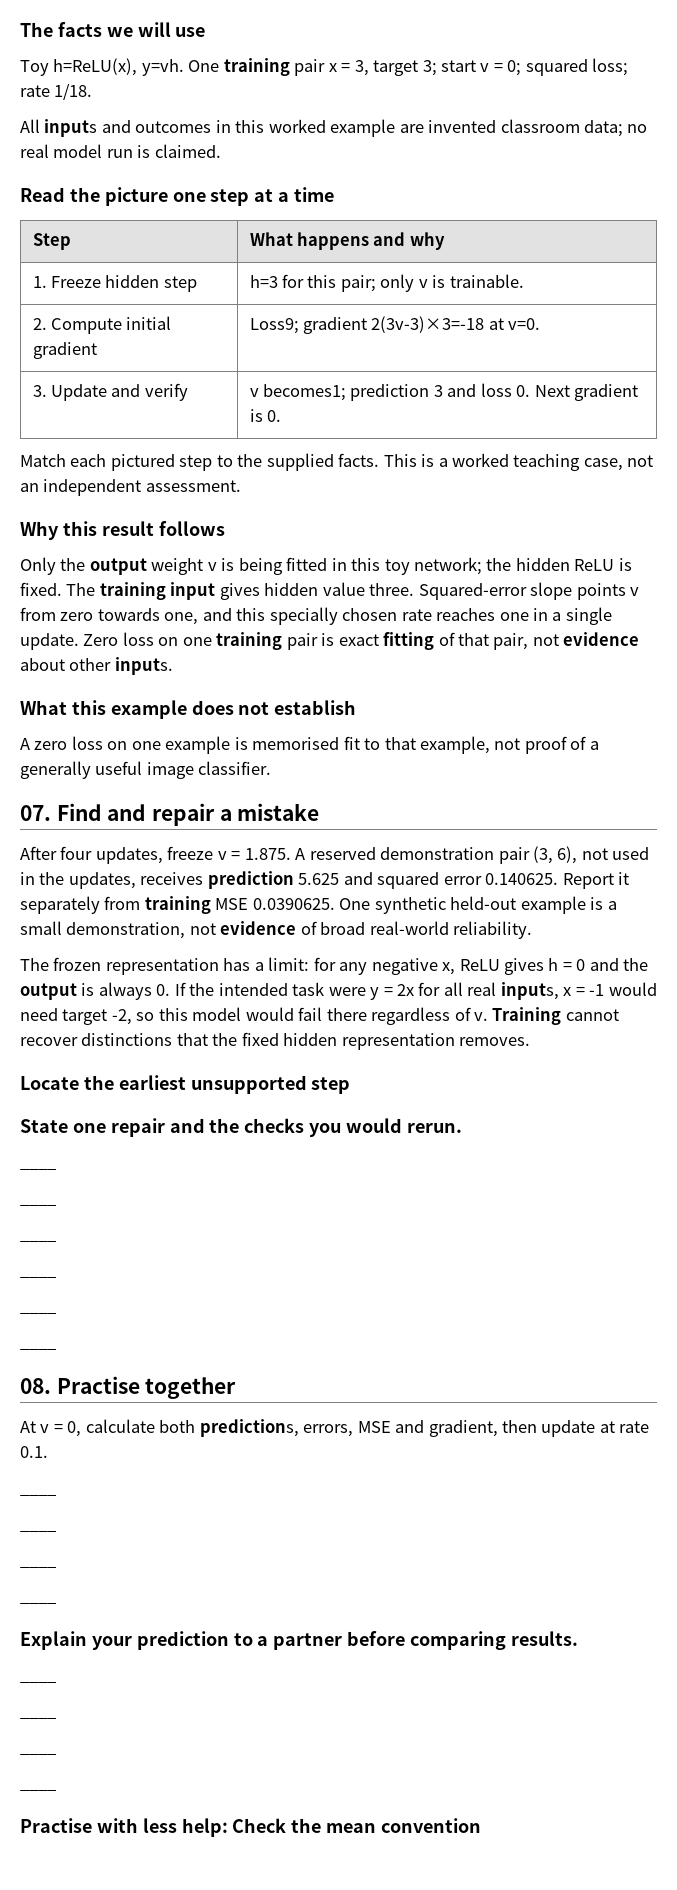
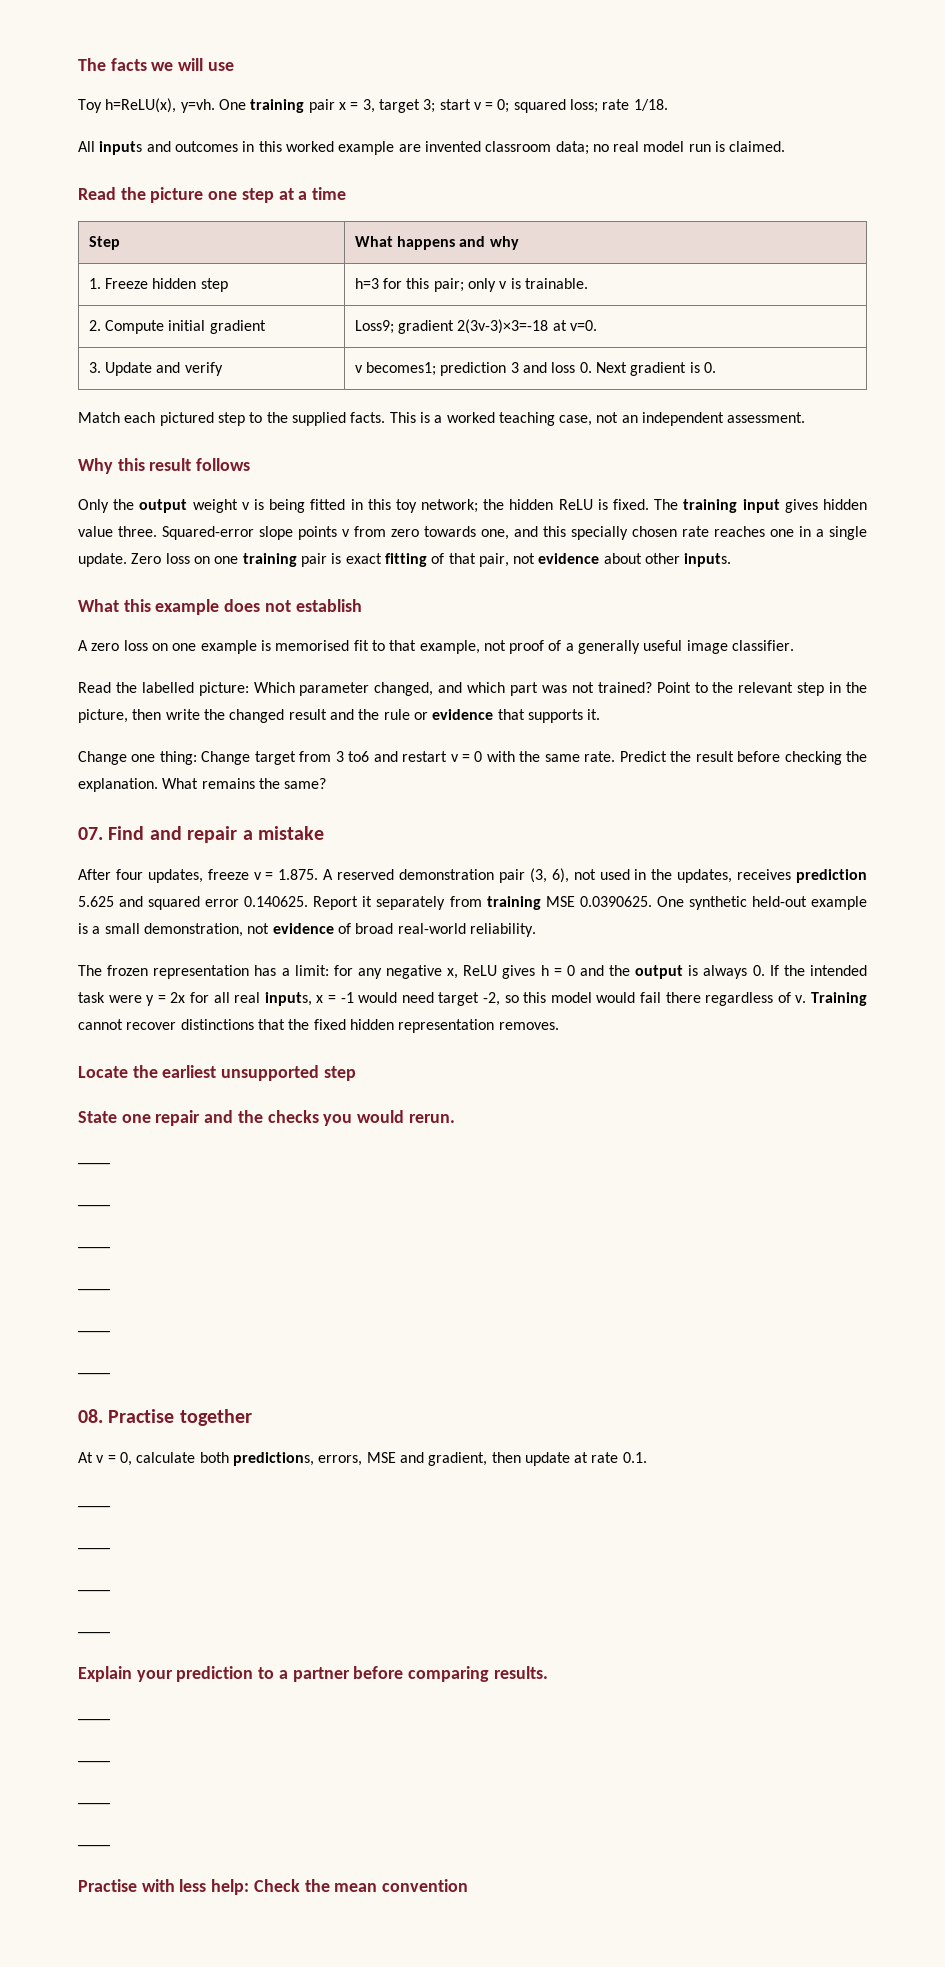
(272, 768) none -> [78,682,868,696] [78,709,601,723] [78,751,868,765] [78,778,327,792] // Read the labelled picture: Which parameter changed, and which part was not trained? Point to the relevant step in the picture, then write the changed result and the rule or evidence that supports it. // Change one thing: Change target from 3 to6 and restart v = 0 with the same rate. Predict the result before checking the explanation. What remains the same?

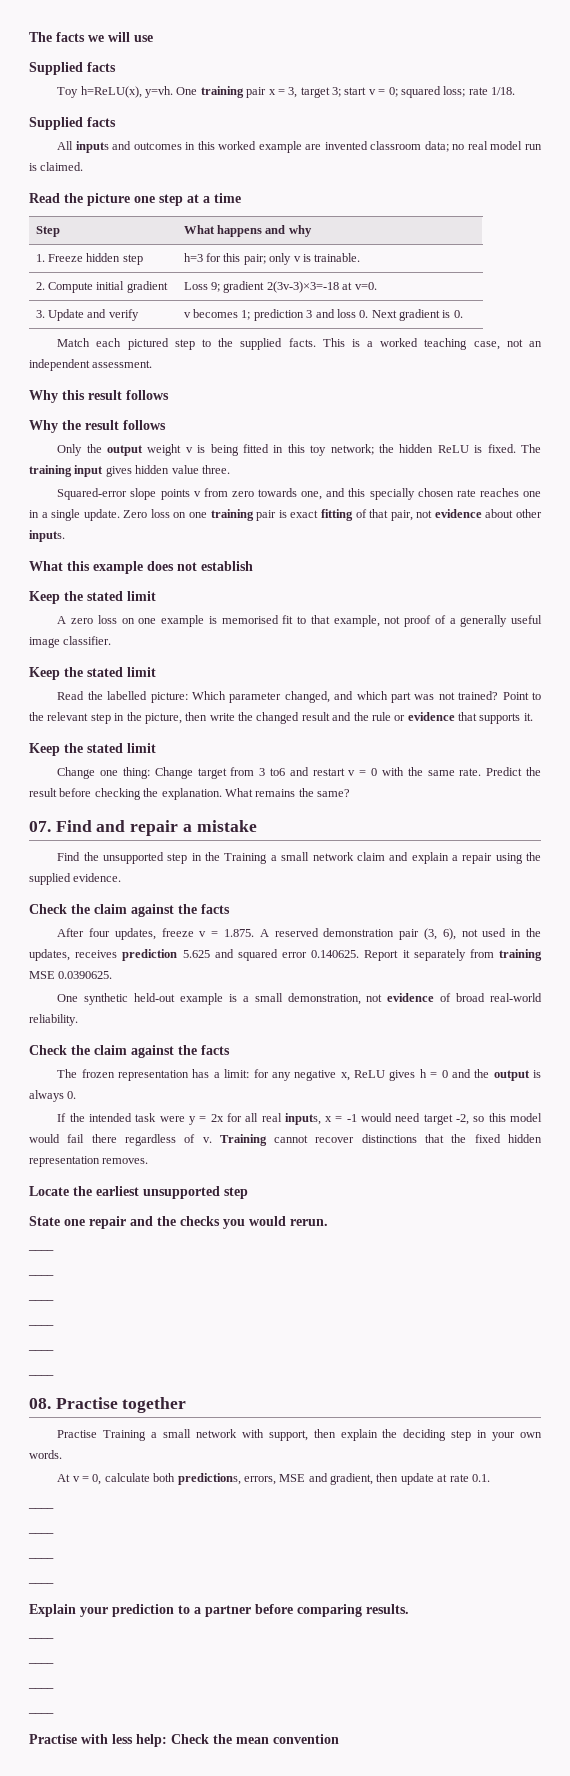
(234, 66) none -> [29,62,116,75] // Supplied facts
(668, 105) none -> [29,117,116,130] // Supplied facts
[354,320,394,334] Loss9; -> [183,282,221,292] Loss 9;
[365,362,436,376] becomes1; -> [193,309,251,320] becomes 1;
(251, 464) none -> [29,420,166,433] // Why the result follows
(157, 531) none -> (230, 469) //
(362, 605) none -> [29,591,156,604] // Keep the stated limit
(795, 645) none -> [29,667,156,680] // Keep the stated limit
(601, 714) none -> [29,743,156,756] // Keep the stated limit
(324, 833) none -> [57,852,542,864] [29,873,122,885] [29,904,230,917] // Find the unsupported step in the Training a small network claim and explain a repair using the supplied evidence. // Check the claim against the facts
(652, 901) none -> (113, 975) //
(536, 930) none -> [29,1045,230,1058] // Check the claim against the facts
(765, 970) none -> (77, 1095) //
(252, 1417) none -> [57,1429,542,1441] [29,1450,62,1459] // Practise Training a small network with support, then explain the deciding step in your own words.

